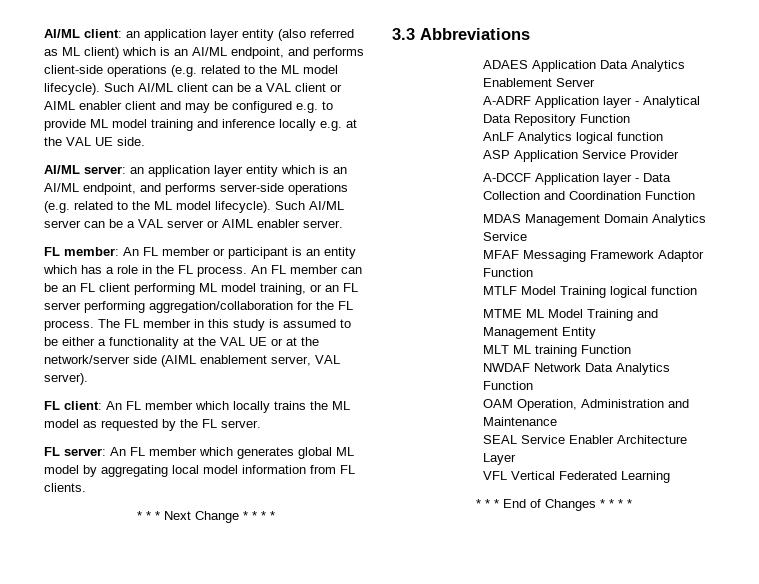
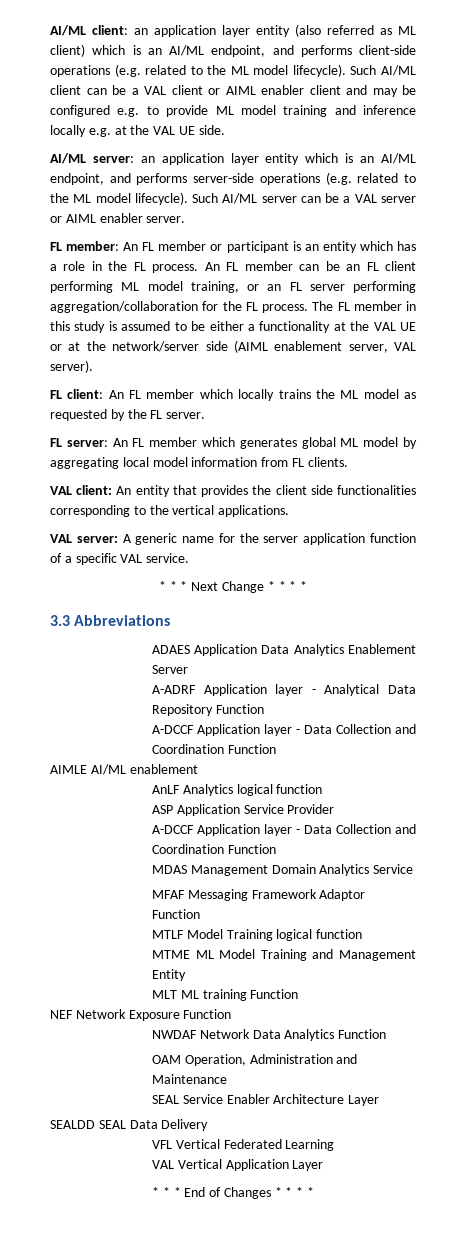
(86, 487) none -> [50,485,417,497] [50,505,290,517] [50,533,416,545] [50,553,190,565] // VAL client: An entity that provides the client side functionalities corresponding to the vertical applications. // VAL server: A generic name for the server application function of a specific VAL service.
(631, 118) none -> [151,724,416,736] [151,744,276,754] [50,764,198,775] // A-DCCF Application layer - Data Collection and Coordination Function // AIMLE AI/ML enablement
(632, 349) none -> [50,1009,232,1021] // NEF Network Exposure Function
(517, 459) none -> [50,1119,209,1131] // SEALDD SEAL Data Delivery
(671, 477) none -> [151,1159,324,1171] // VAL Vertical Application Layer

